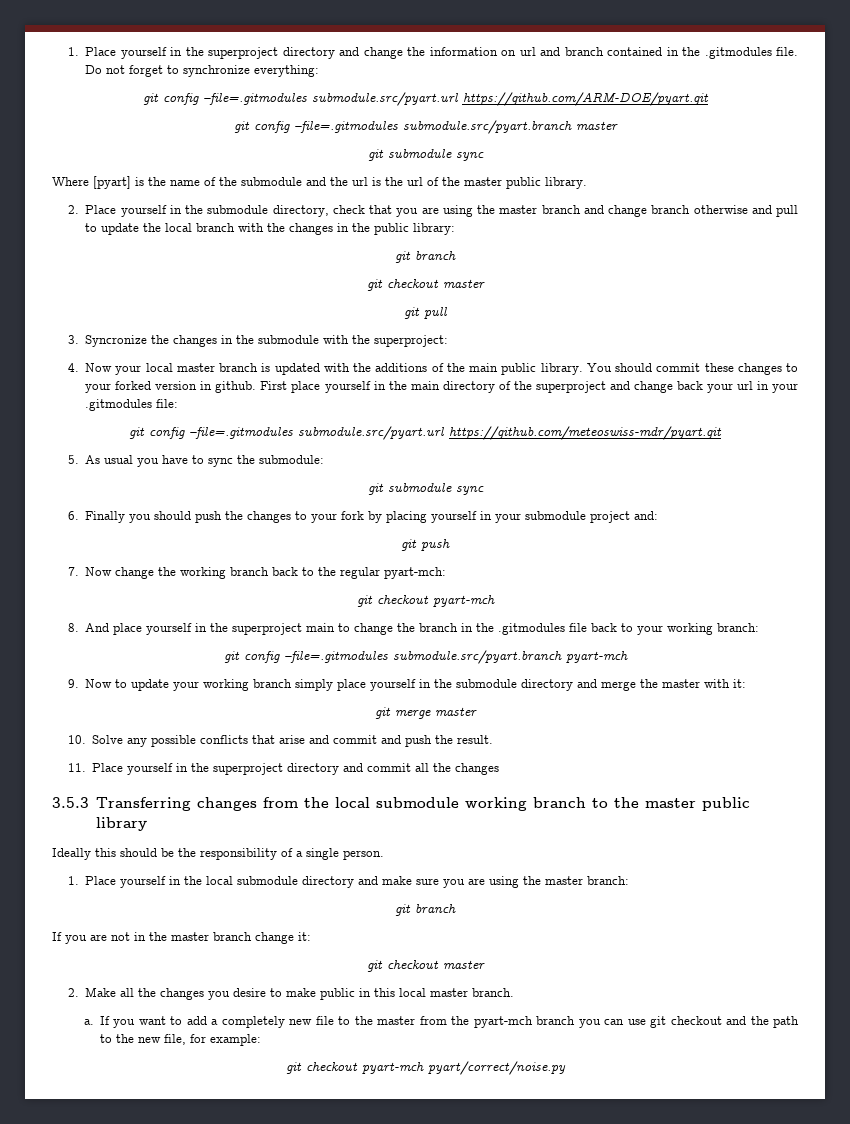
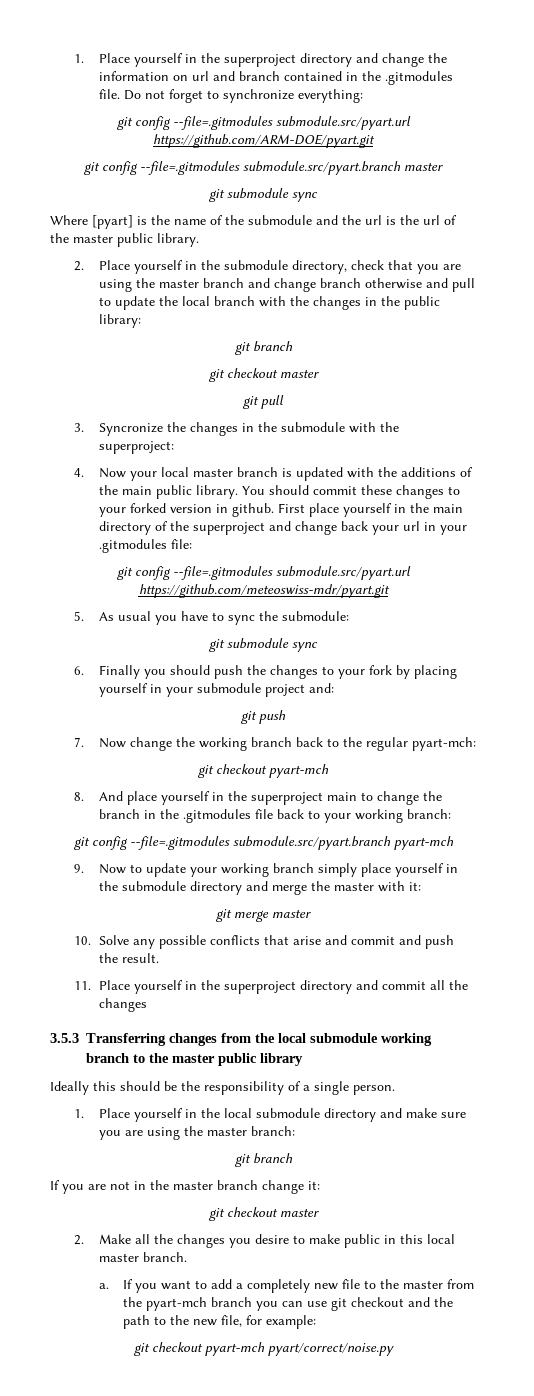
[202,93,307,105] –file=.gitmodules -> [172,116,273,130] --file=.gitmodules
[293,121,398,133] –file=.gitmodules -> [140,161,240,175] --file=.gitmodules
[189,427,293,439] –file=.gitmodules -> [172,566,273,580] --file=.gitmodules
[283,651,388,663] –file=.gitmodules -> [129,836,230,850] --file=.gitmodules

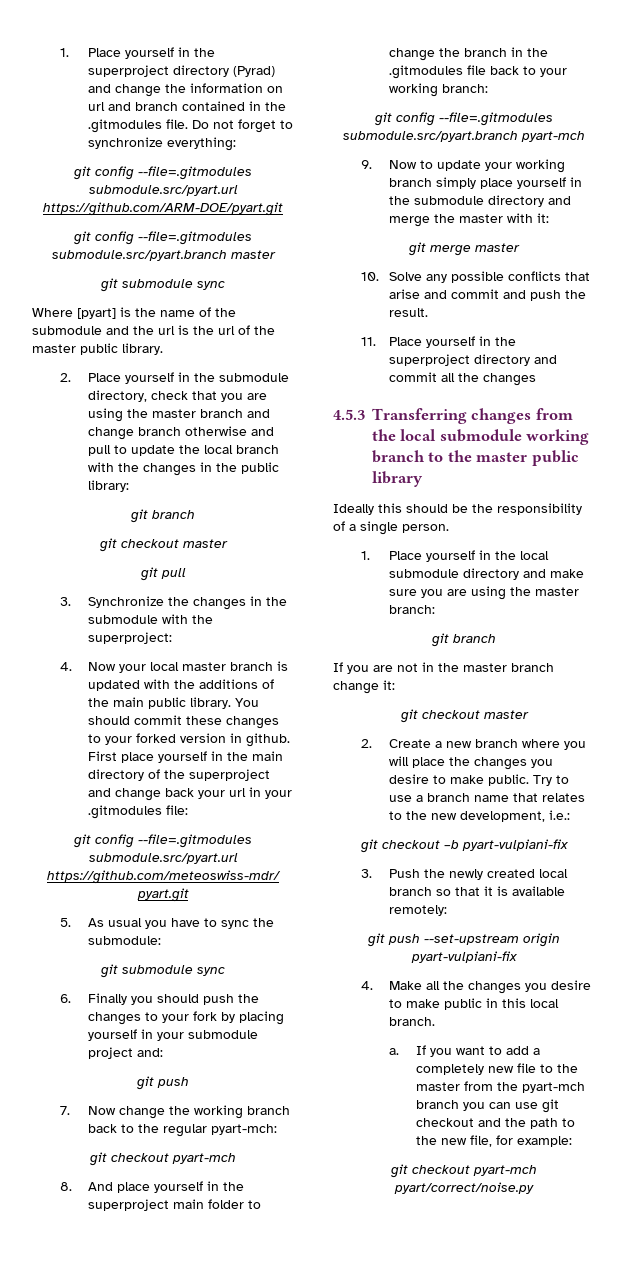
(352, 60) none -> [232,66,275,77] (Pyrad)
[98,423,163,436] Syncronize -> [87,596,164,608] Synchronize
(357, 796) none -> [207,1199,244,1209] folder
[50,1033,79,1043] 3.5.3 -> [333,409,365,420] 4.5.3
(85, 1240) none -> [388,739,586,750] [388,756,553,770] [388,774,569,786] [388,793,585,802] [388,810,570,822] [360,839,569,853] [360,869,568,880] [388,886,565,896] [388,905,447,916] [367,933,560,947] [411,951,518,963] [360,981,373,990] Create a new branch where you will place the changes you desire to make public. Try to use a branch name that relates to the new development, i.e.: // git checkout –b pyart-vulpiani-fix // 3. Push the newly created local branch so that it is available remotely: // git push --set-upstream origin pyart-vulpiani-fix // 4.
[98,1253,139,1262] master -> (559, 1003) none

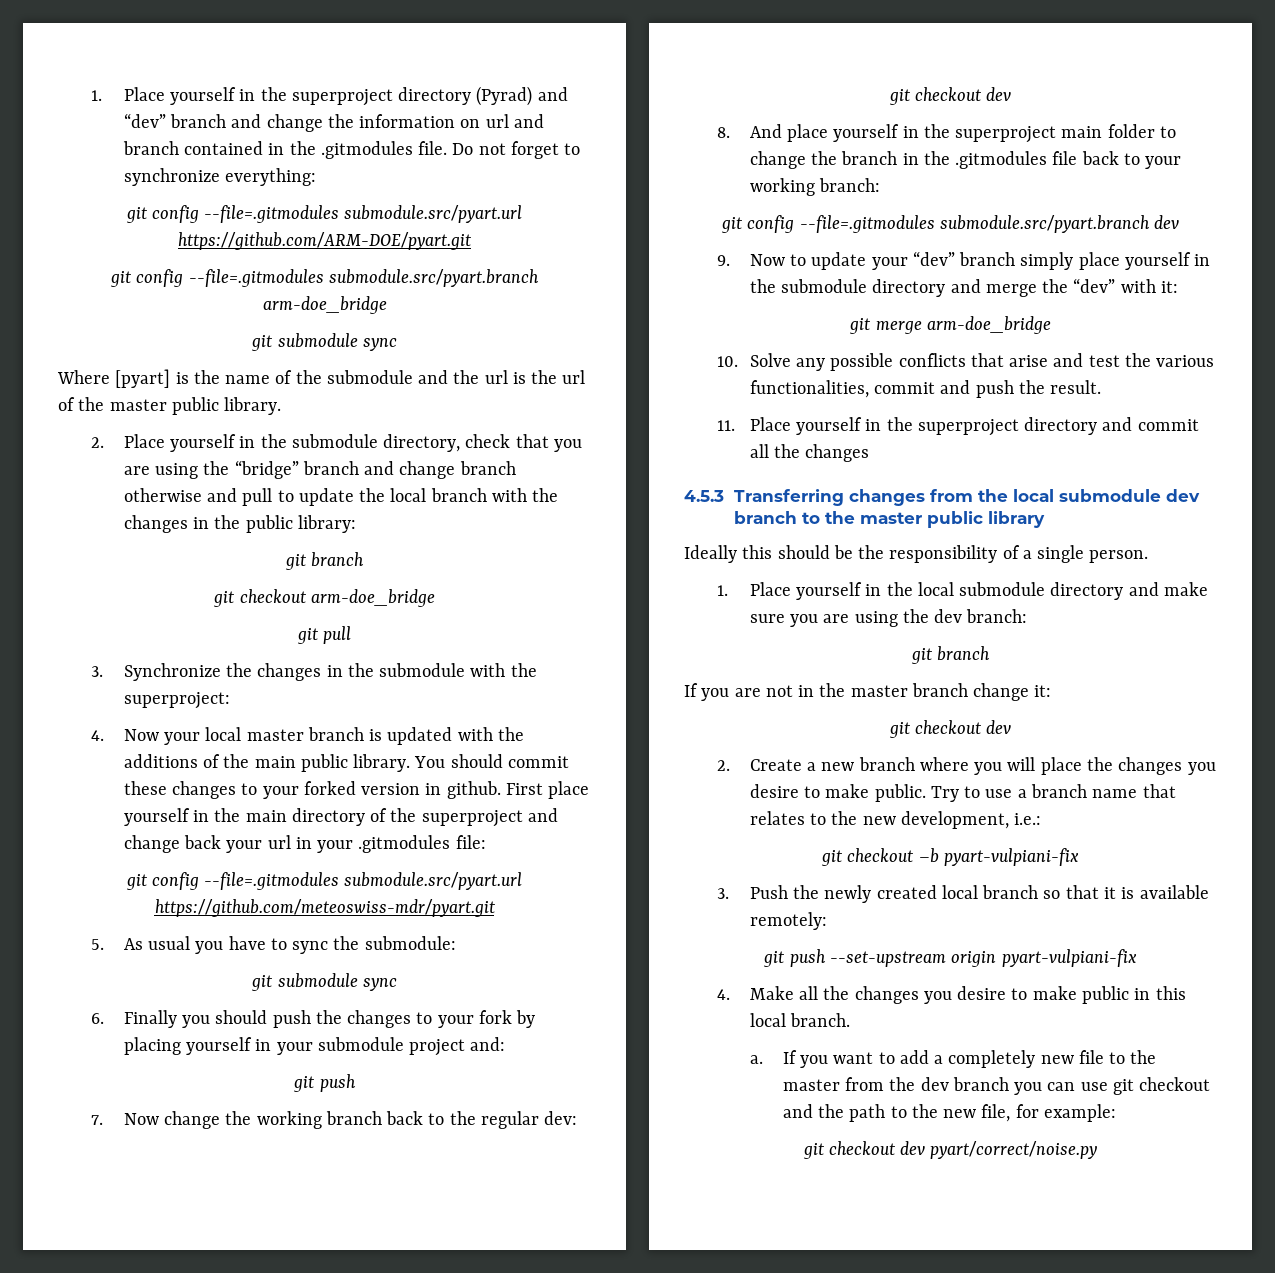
(111, 88) none -> [123,113,262,128] “dev” branch and
[230,250,276,259] master -> [262,296,387,314] arm-doe_bridge
[151,409,196,418] master -> [234,460,299,479] “bridge”
[182,539,228,548] master -> [310,589,435,607] arm-doe_bridge
[210,1124,277,1135] [89,1152,236,1166] pyart-mch: // git checkout pyart-mch -> [544,1111,578,1125] [888,87,1012,105] dev: // git checkout dev
[521,131,585,142] pyart-mch -> [1154,215,1180,229] dev
[515,159,565,173] working -> [912,251,955,266] “dev”
[458,214,503,223] master -> [1073,278,1116,293] “dev”
[475,243,520,252] master -> [926,316,1051,334] arm-doe_bridge
(447, 294) none -> [1088,353,1215,367] [749,380,869,398] test the various functionalities,
[526,429,590,445] working -> [1165,489,1200,502] dev
[534,587,579,596] master -> [934,609,963,623] dev
[483,710,529,719] master -> [986,720,1012,734] dev
[522,1082,586,1093] pyart-mch -> [920,1077,949,1091] dev
[473,1165,537,1176] pyart-mch -> [900,1141,926,1155] dev

